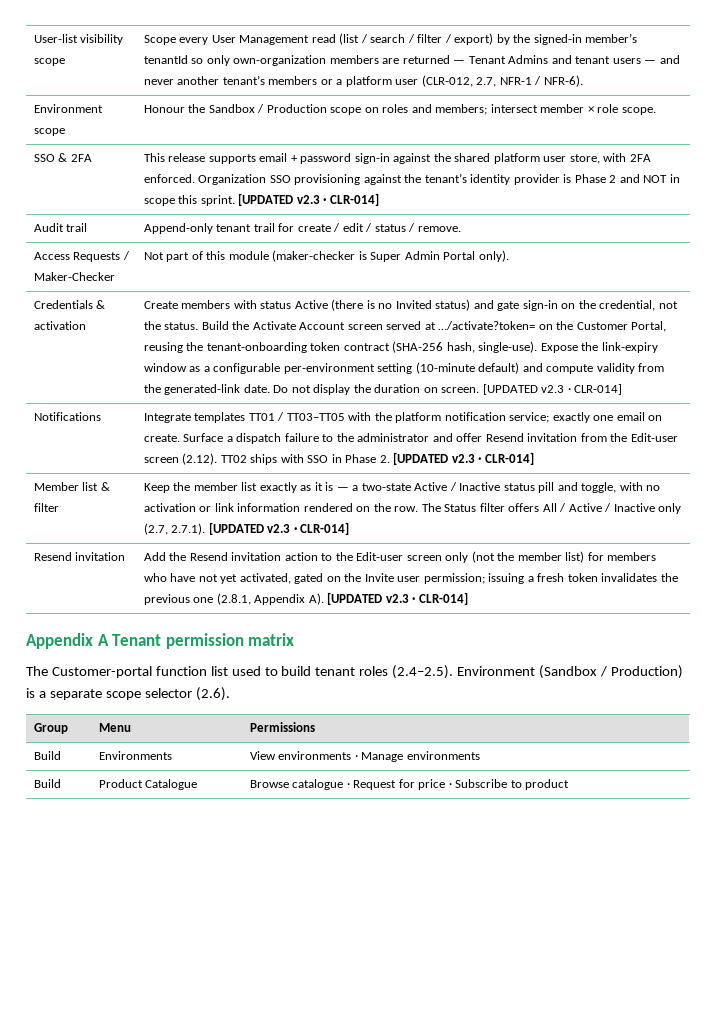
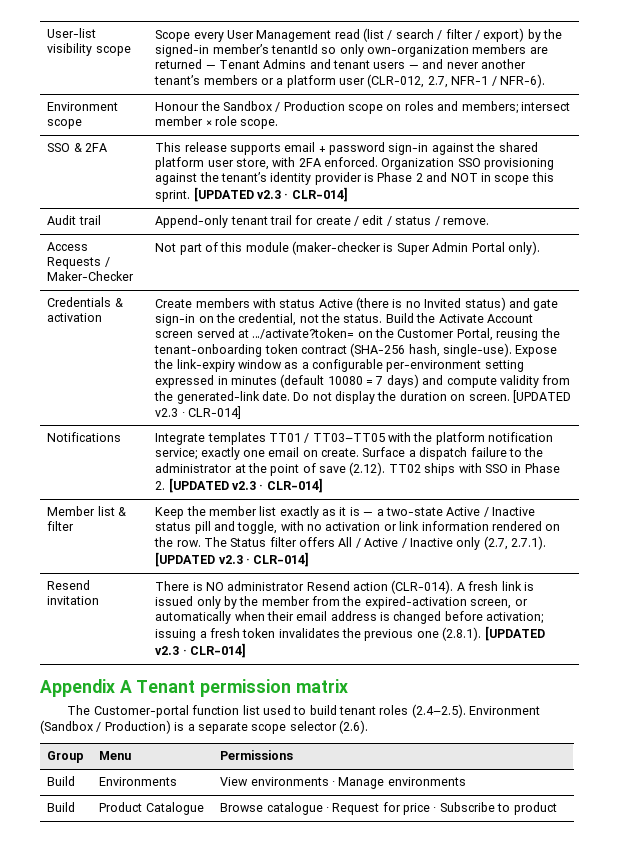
[415,362,520,374] (10-minute default) -> [155,374,419,388] expressed in minutes (default 10080 = 7 days)
[432,433,678,442] [143,457,179,463] and offer Resend invitation from the Edit-user screen -> [234,463,347,476] at the point of save
[143,551,657,563] [143,573,485,584] Add the Resend invitation action to the Edit-user screen only (not the member list) for members who have not yet activated, gated on the Invite user permission; -> [155,580,534,594] [155,596,528,609] [155,611,544,624] There is NO administrator Resend action (CLR-014). A fresh link is issued only by the member from the expired-activation screen, or automatically when their email address is changed before activation;
[216,593,324,605] (2.8.1, Appendix A). -> [442,627,482,641] (2.8.1).

